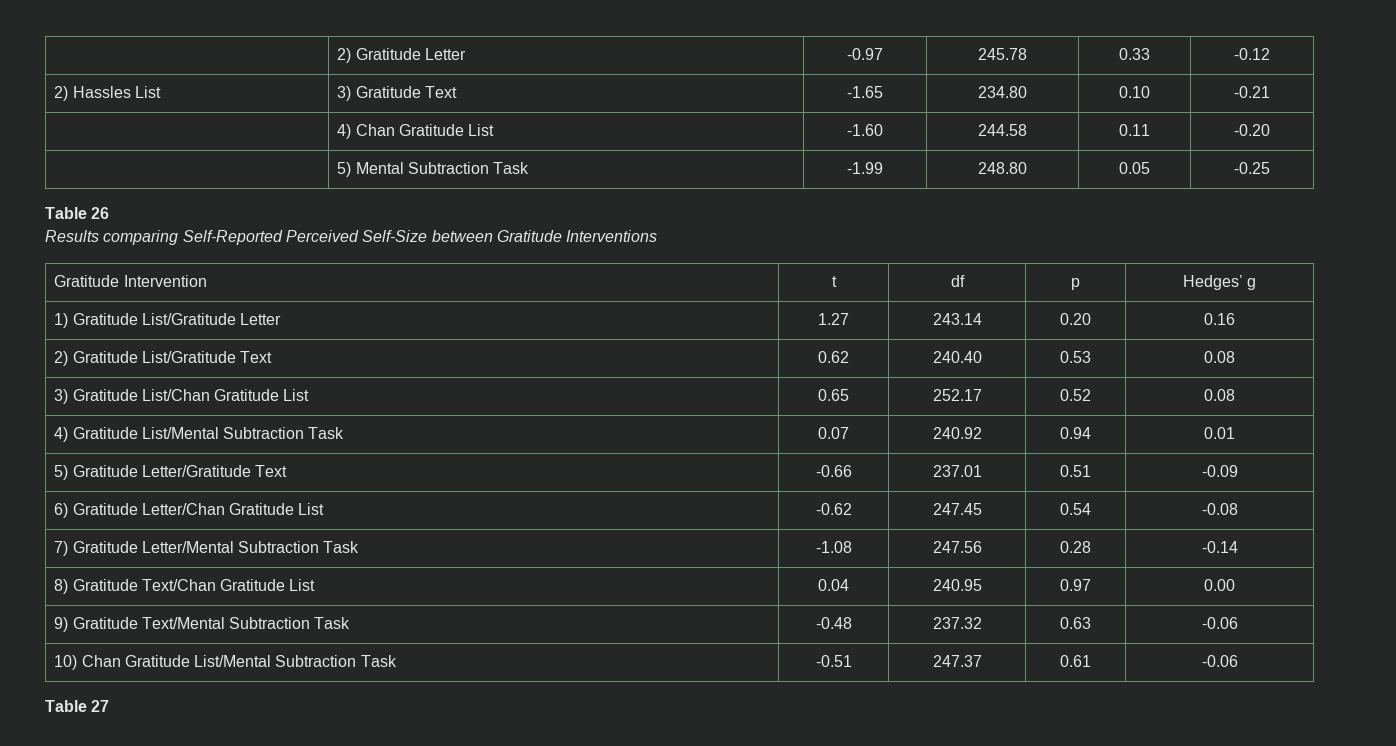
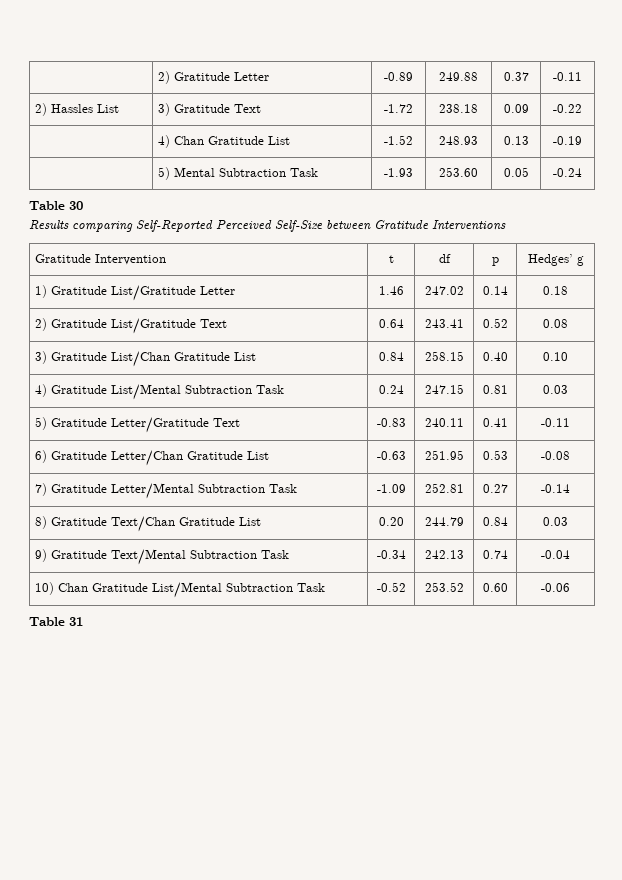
[847,48,883,60] [978,48,1027,60] [1119,48,1150,60] [1234,48,1270,60] -0.97 | 245.78 | 0.33 | -0.12 -> [384,72,413,81] [439,72,478,81] [503,72,529,81] [553,72,582,81] -0.89 | 249.88 | 0.37 | -0.11
[847,86,883,98] [978,86,1027,98] [1119,86,1150,98] [1234,86,1270,98] -1.65 | 234.80 | 0.10 | -0.21 -> [384,104,413,113] [439,104,478,113] [503,104,529,113] [553,104,582,113] -1.72 | 238.18 | 0.09 | -0.22
[847,124,883,136] [978,124,1027,136] [1119,124,1150,136] [1234,124,1270,136] -1.60 | 244.58 | 0.11 | -0.20 -> [384,135,413,145] [439,136,478,145] [503,136,529,145] [553,136,582,145] -1.52 | 248.93 | 0.13 | -0.19
[847,162,883,174] [978,162,1027,174] -1.99 | 248.80 -> [384,168,413,177] [439,167,478,177] -1.93 | 253.60
[1234,162,1270,174] [45,207,110,219] -0.25 // Table 26 -> [553,168,582,177] [29,201,83,210] -0.24 // Table 30
[818,313,849,325] [932,313,982,325] [1060,313,1091,325] [1204,313,1235,325] 1.27 | 243.14 | 0.20 | 0.16 -> [378,286,404,295] [424,286,464,295] [482,286,508,295] [543,286,568,295] 1.46 | 247.02 | 0.14 | 0.18
[818,351,849,363] [932,351,982,363] [1060,351,1091,363] 0.62 | 240.40 | 0.53 -> [378,319,404,328] [424,319,464,328] [482,318,508,328] 0.64 | 243.41 | 0.52
[818,389,849,401] [932,389,982,401] [1060,389,1091,401] [1204,389,1235,401] 0.65 | 252.17 | 0.52 | 0.08 -> [378,352,404,361] [424,351,464,361] [482,352,508,361] [543,352,568,361] 0.84 | 258.15 | 0.40 | 0.10
[818,427,849,439] [932,427,982,439] [1060,427,1091,439] [1204,427,1235,439] 0.07 | 240.92 | 0.94 | 0.01 -> [378,385,404,394] [424,384,464,394] [482,385,508,394] [543,385,568,394] 0.24 | 247.15 | 0.81 | 0.03
[815,465,852,477] [932,465,982,477] [1060,465,1091,477] [1201,465,1238,477] -0.66 | 237.01 | 0.51 | -0.09 -> [376,418,406,427] [424,418,464,427] [482,418,508,427] [541,418,570,427] -0.83 | 240.11 | 0.41 | -0.11
[815,503,852,515] [932,503,982,515] [1060,503,1091,515] -0.62 | 247.45 | 0.54 -> [376,451,406,460] [424,450,464,460] [482,450,508,460] -0.63 | 251.95 | 0.53
[815,541,852,553] [932,541,982,553] [1060,541,1091,553] -1.08 | 247.56 | 0.28 -> [376,484,406,493] [424,483,464,493] [482,484,508,493] -1.09 | 252.81 | 0.27
[818,579,849,591] [932,579,982,591] [1060,579,1091,591] [1204,579,1235,591] 0.04 | 240.95 | 0.97 | 0.00 -> [378,517,404,526] [424,517,464,526] [482,517,508,526] [543,517,568,526] 0.20 | 244.79 | 0.84 | 0.03
[815,617,852,629] [932,617,982,629] [1060,617,1091,629] [1201,617,1238,629] -0.48 | 237.32 | 0.63 | -0.06 -> [376,550,406,559] [424,550,464,559] [482,550,508,559] [541,550,570,559] -0.34 | 242.13 | 0.74 | -0.04
[815,655,852,667] [932,655,982,667] [1060,655,1091,667] -0.51 | 247.37 | 0.61 -> [376,582,406,592] [424,582,464,592] [482,583,508,592] -0.52 | 253.52 | 0.60
[91,700,110,712] 27 -> [69,617,83,626] 31

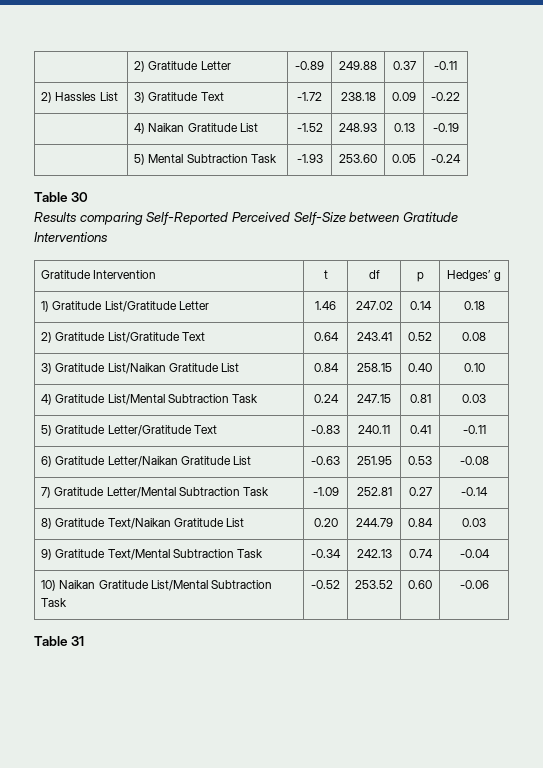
[174,136,205,145] Chan -> [148,123,185,132] Naikan
[111,351,171,367] List/Chan -> [107,363,166,374] List/Naikan
[111,450,184,466] Letter/Chan -> [107,456,178,467] Letter/Naikan
[111,516,176,532] Text/Chan -> [107,518,171,529] Text/Naikan
[58,583,89,592] Chan -> [59,580,96,589] Naikan

